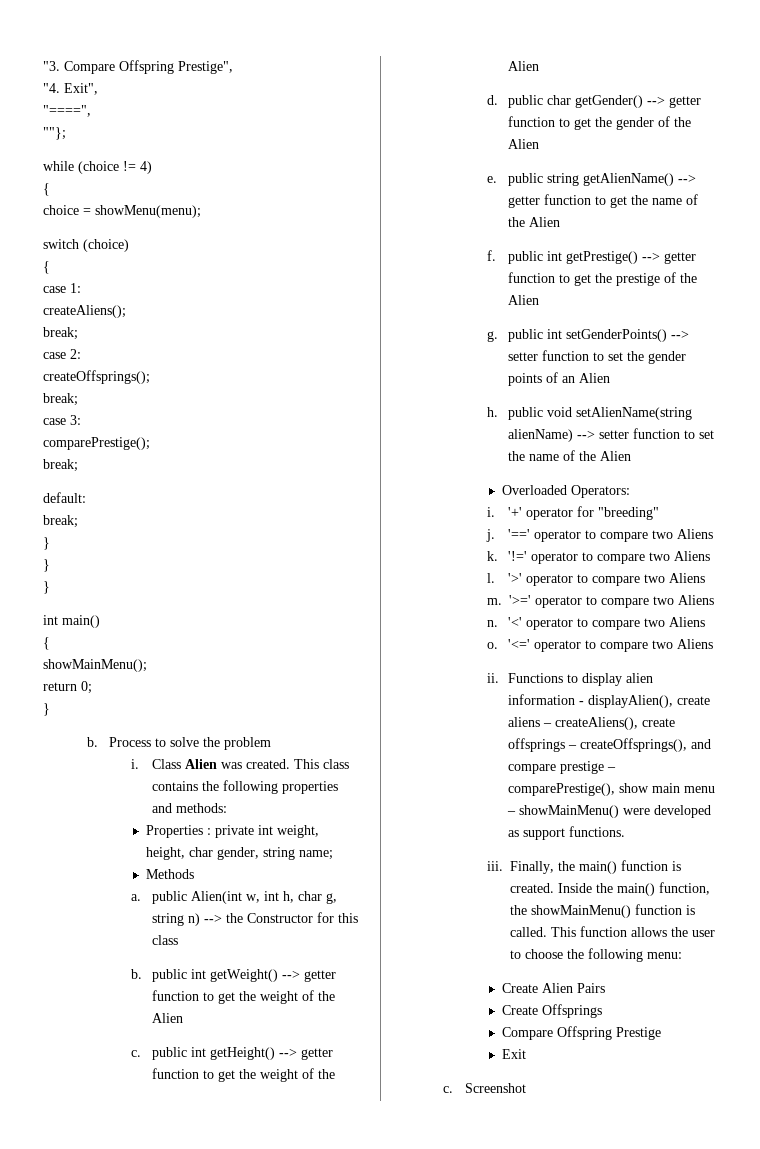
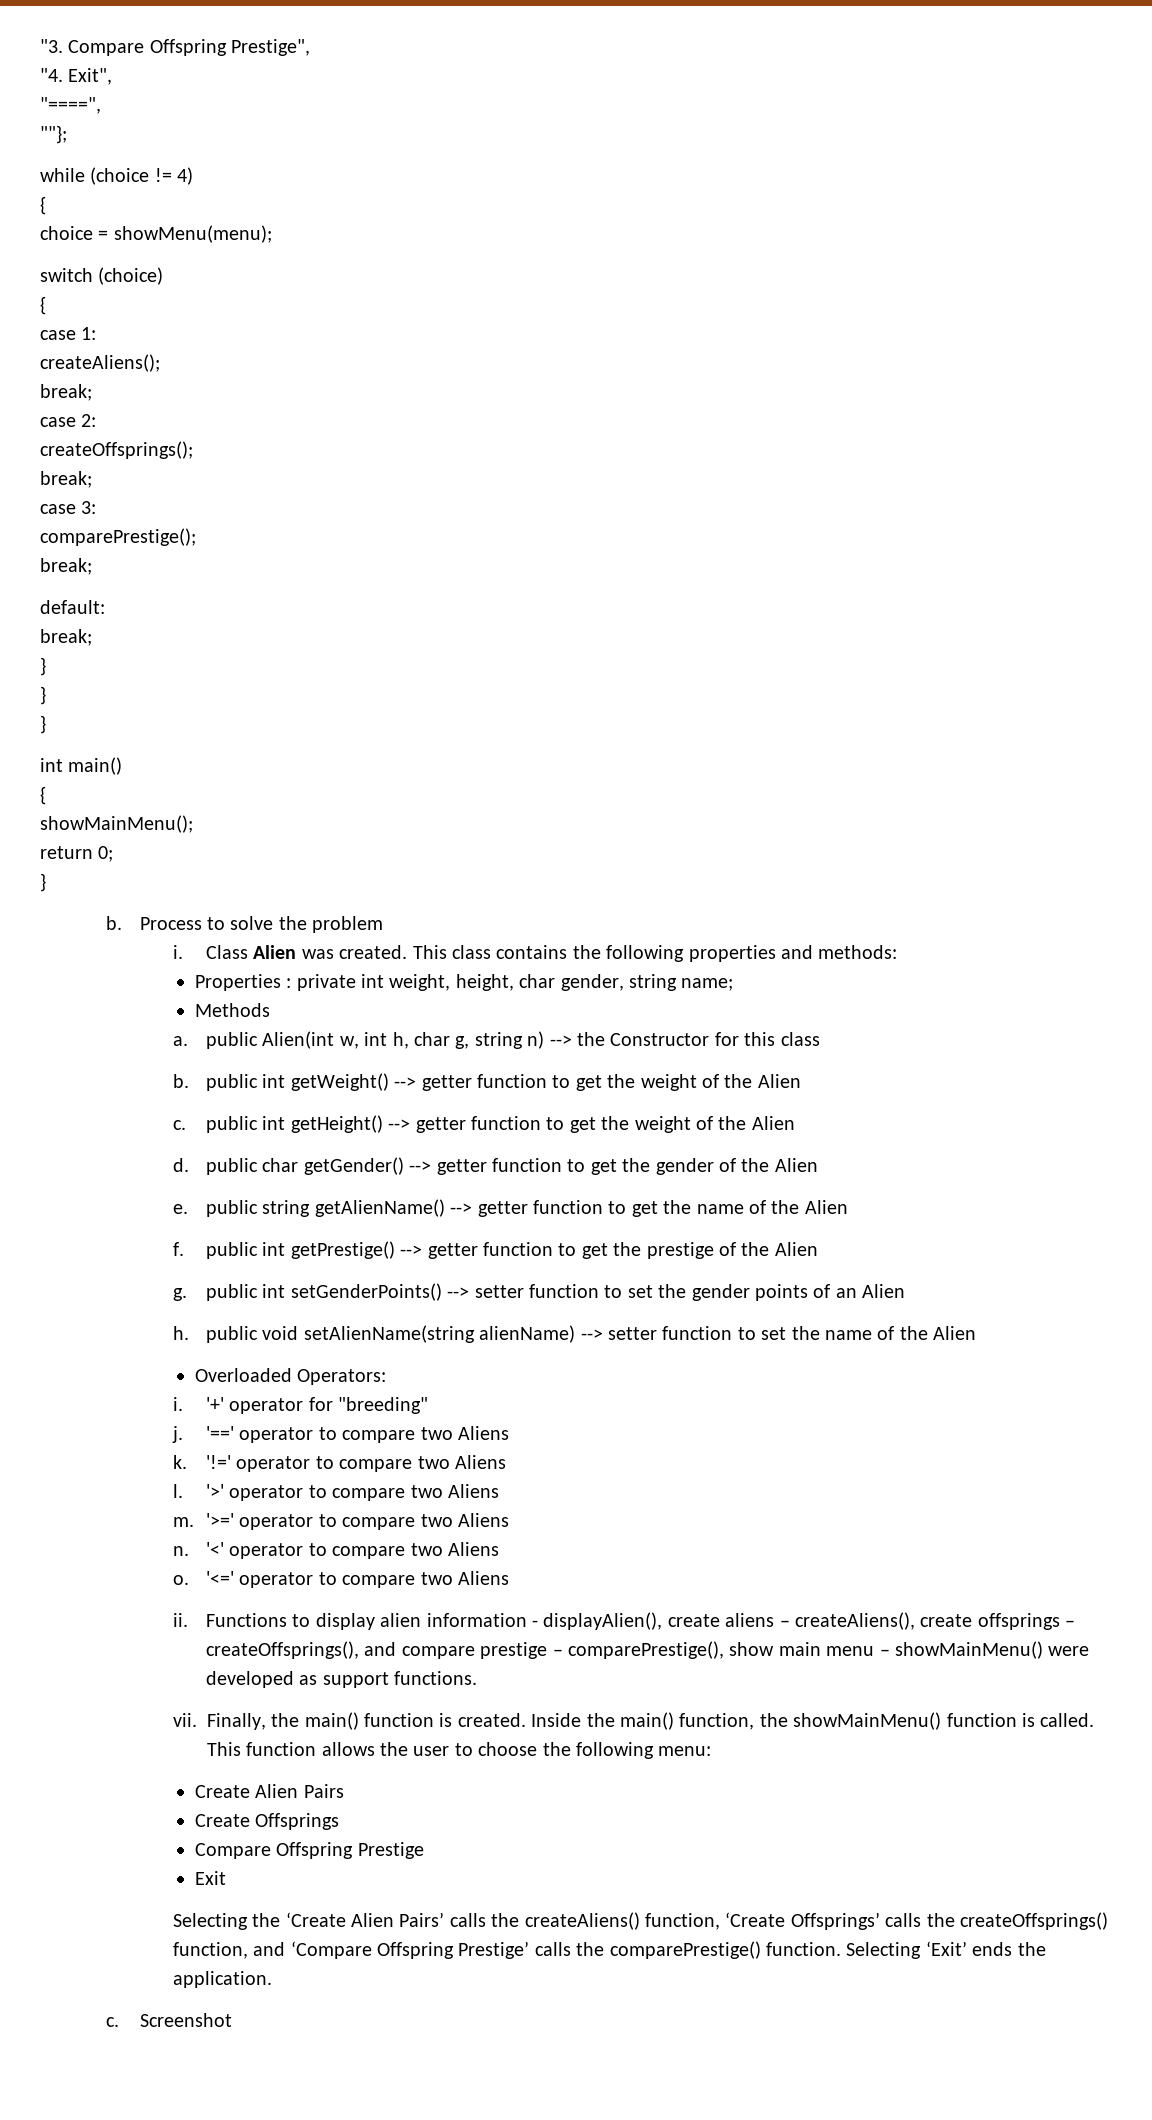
[486,861,503,871] iii. -> [172,1713,197,1727] vii.
(526, 1054) none -> [172,1912,1108,1930] [172,1941,1046,1959] [172,1971,272,1988] // Selecting the ‘Create Alien Pairs’ calls the createAliens() function, ‘Create Offsprings’ calls the createOffsprings() function, and ‘Compare Offspring Prestige’ calls the comparePrestige() function. Selecting ‘Exit’ ends the application.

